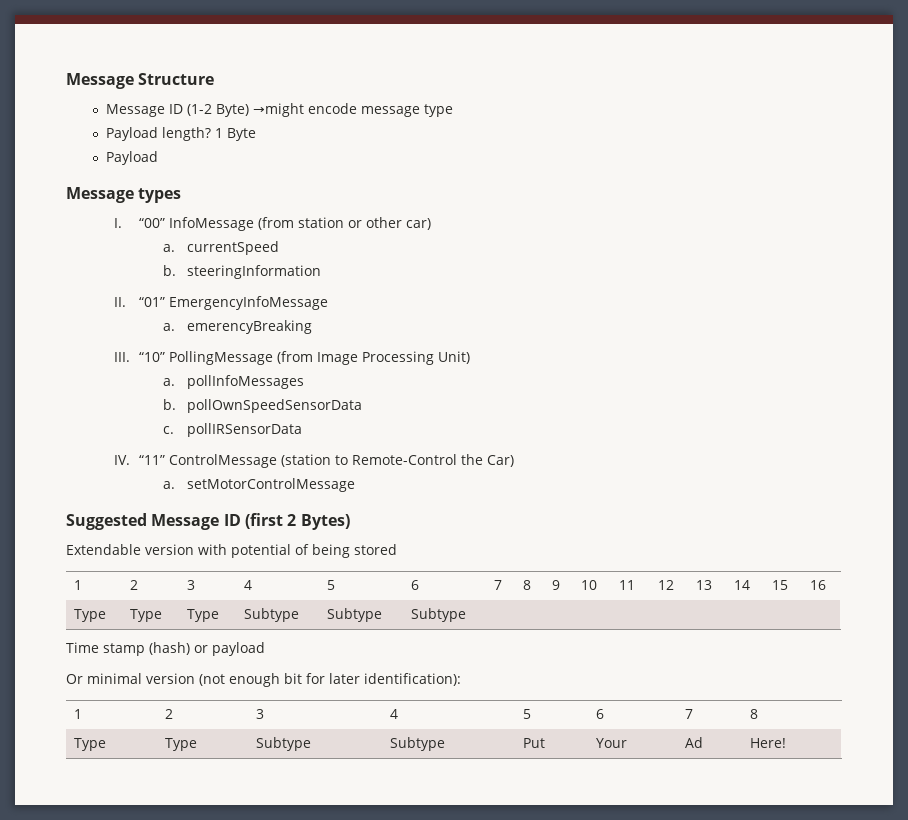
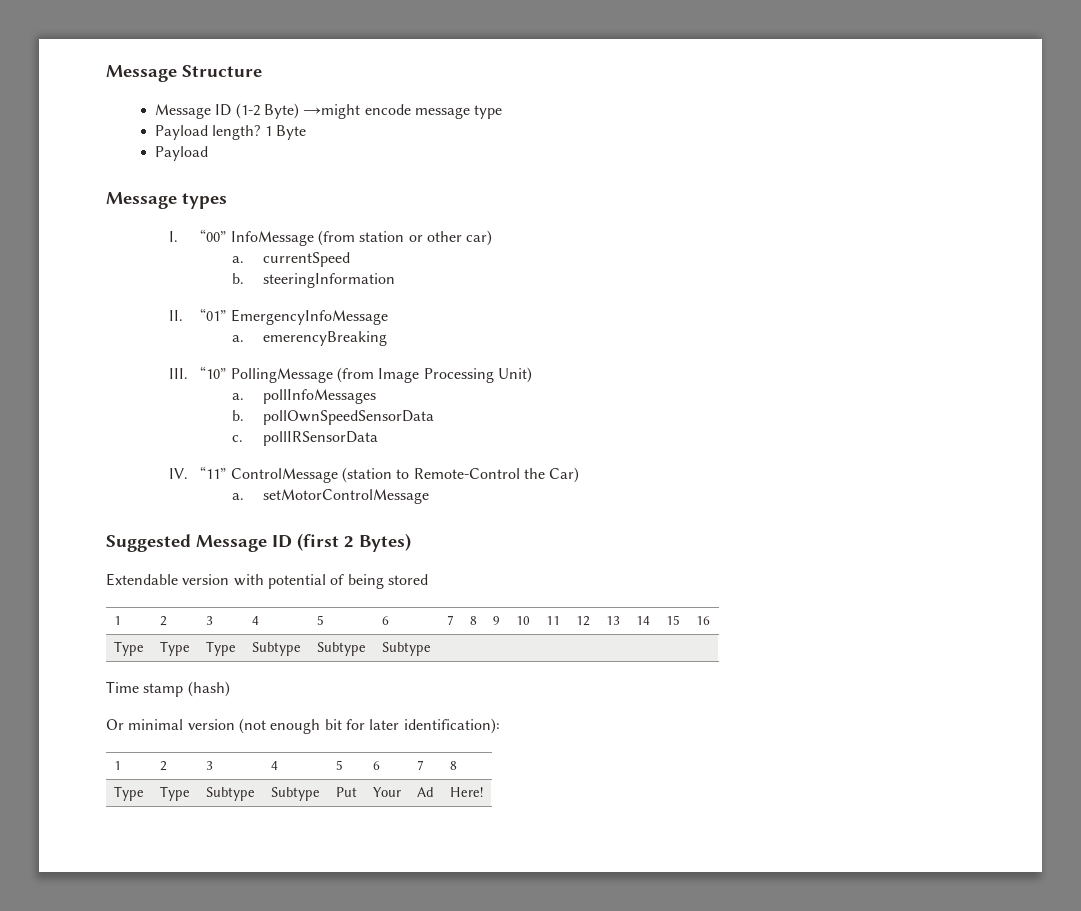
[194,642,265,656] or payload -> (230, 689) none

